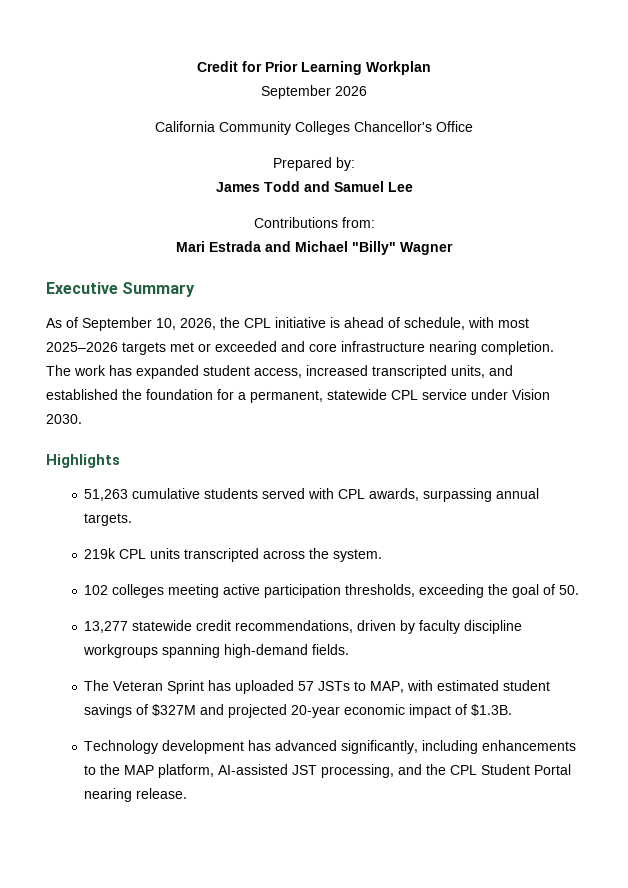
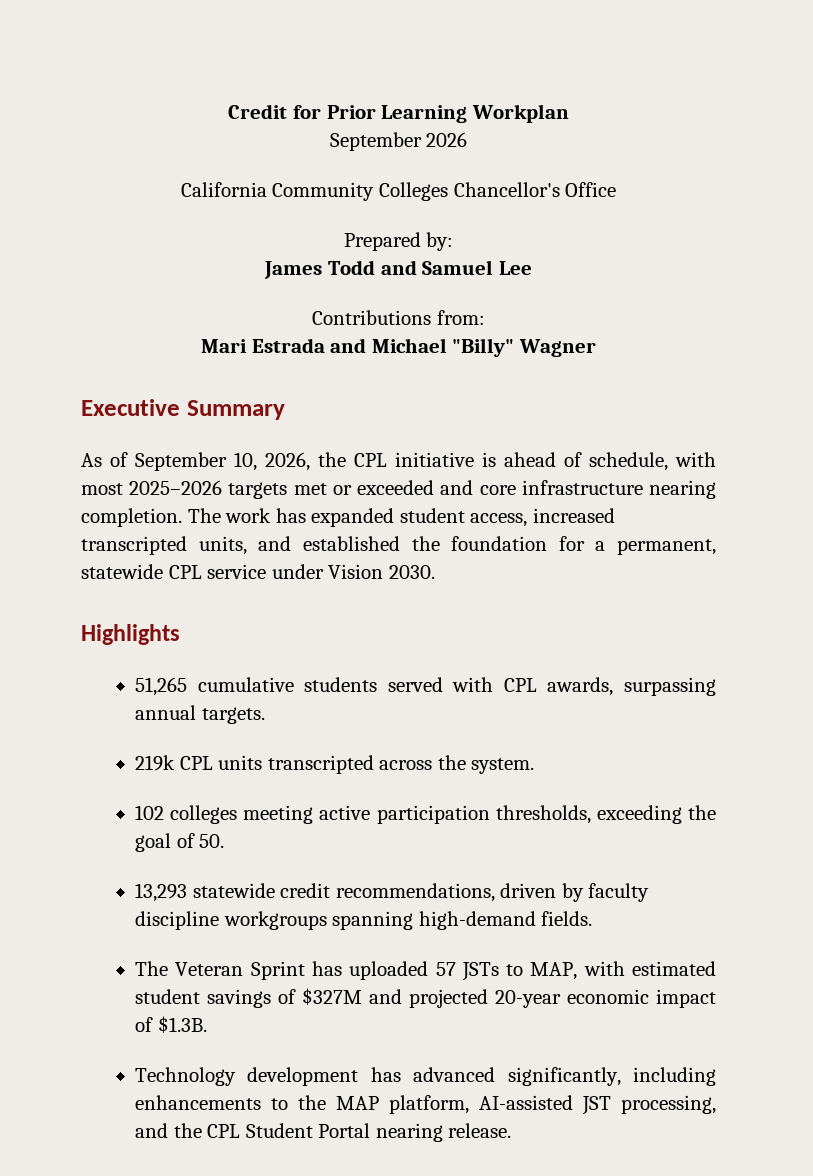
[84,489,129,501] 51,263 -> [135,677,188,696] 51,265
[84,621,129,633] 13,277 -> [135,883,188,902] 13,293

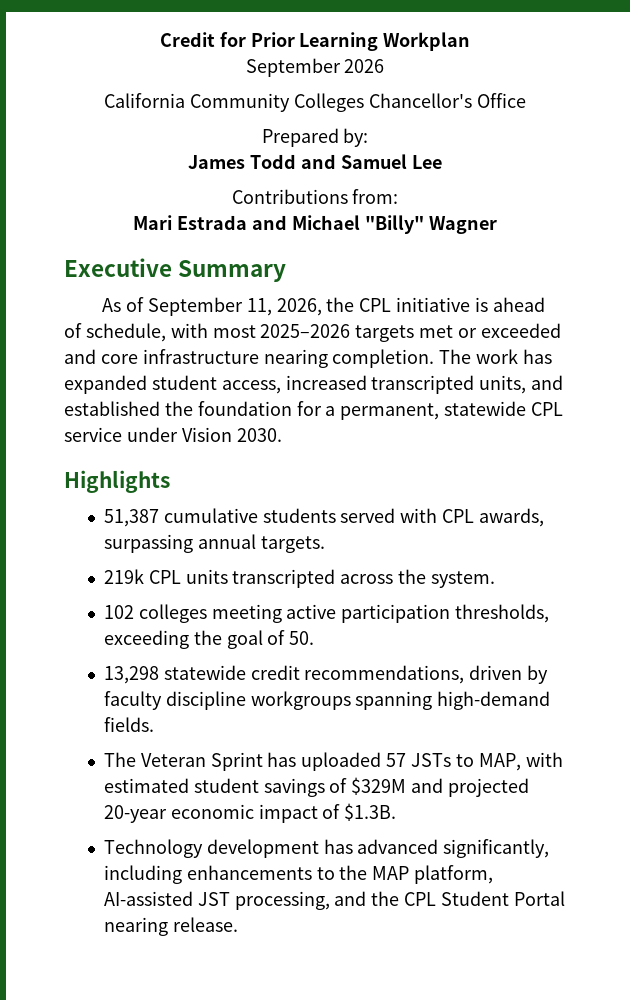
[234,452,257,471] 10, -> [246,298,272,316] 11,
[135,677,188,696] 51,265 -> [103,509,159,527] 51,387
[135,883,188,902] 13,293 -> [103,666,159,684] 13,298
[302,988,363,1005] $327M -> [351,777,407,795] $329M

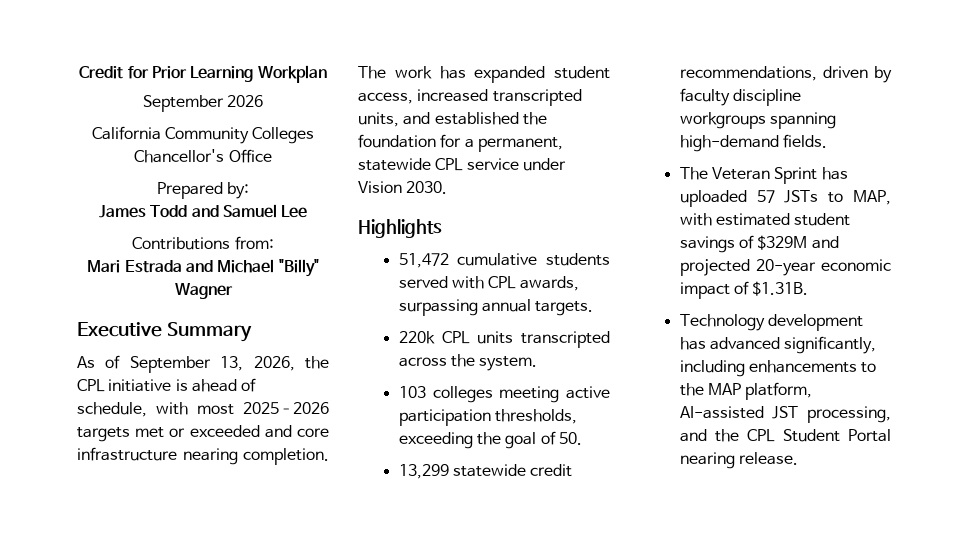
[246,298,272,316] 11, -> [220,356,244,371] 13,
[103,509,159,527] 51,387 -> [398,253,449,268] 51,472
[103,569,144,584] 219k -> [398,331,435,344] 220k
[103,605,134,619] 102 -> [398,386,426,398] 103
[103,666,159,684] 13,298 -> [398,464,449,479] 13,299
[344,803,397,821] $1.3B. -> [752,281,809,296] $1.31B.

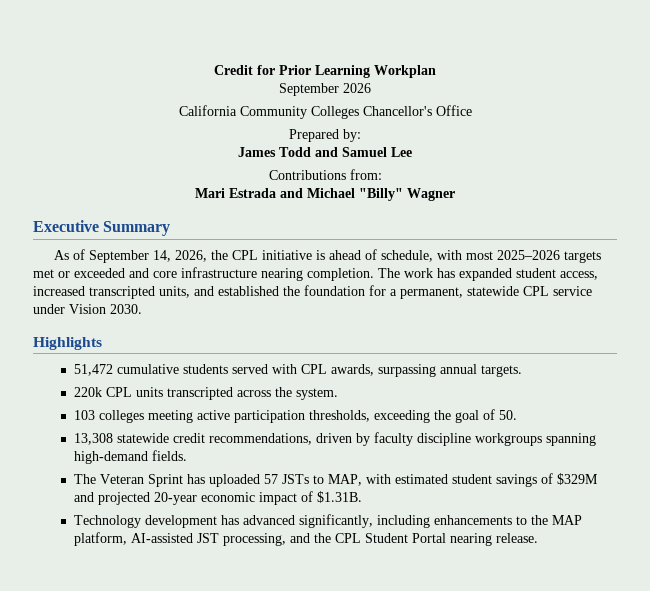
[220,356,244,371] 13, -> [153,250,172,262] 14,
[398,464,449,479] 13,299 -> [73,433,113,445] 13,308

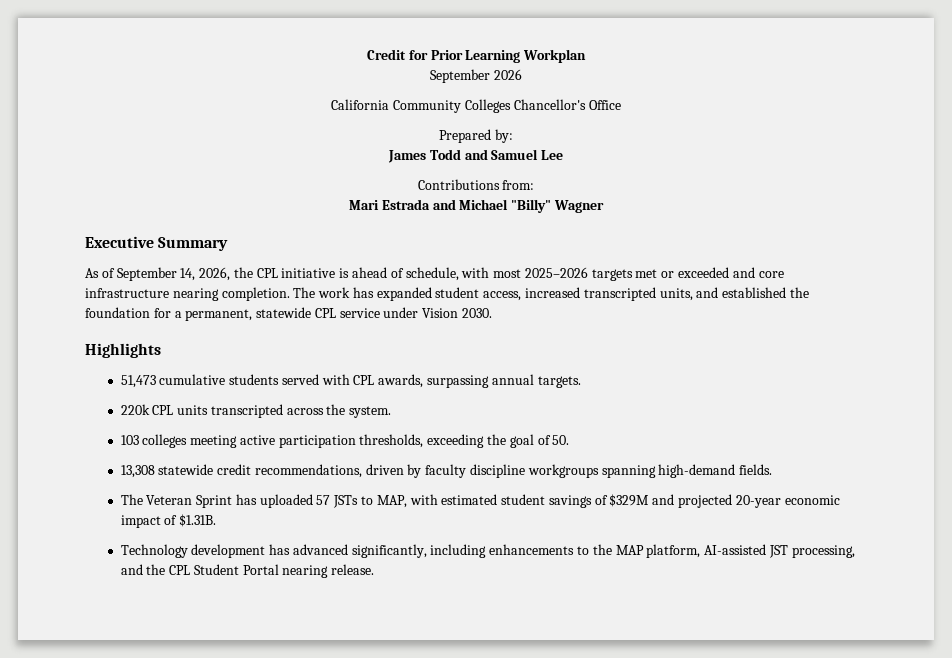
[73,364,113,376] 51,472 -> [120,375,156,388] 51,473

